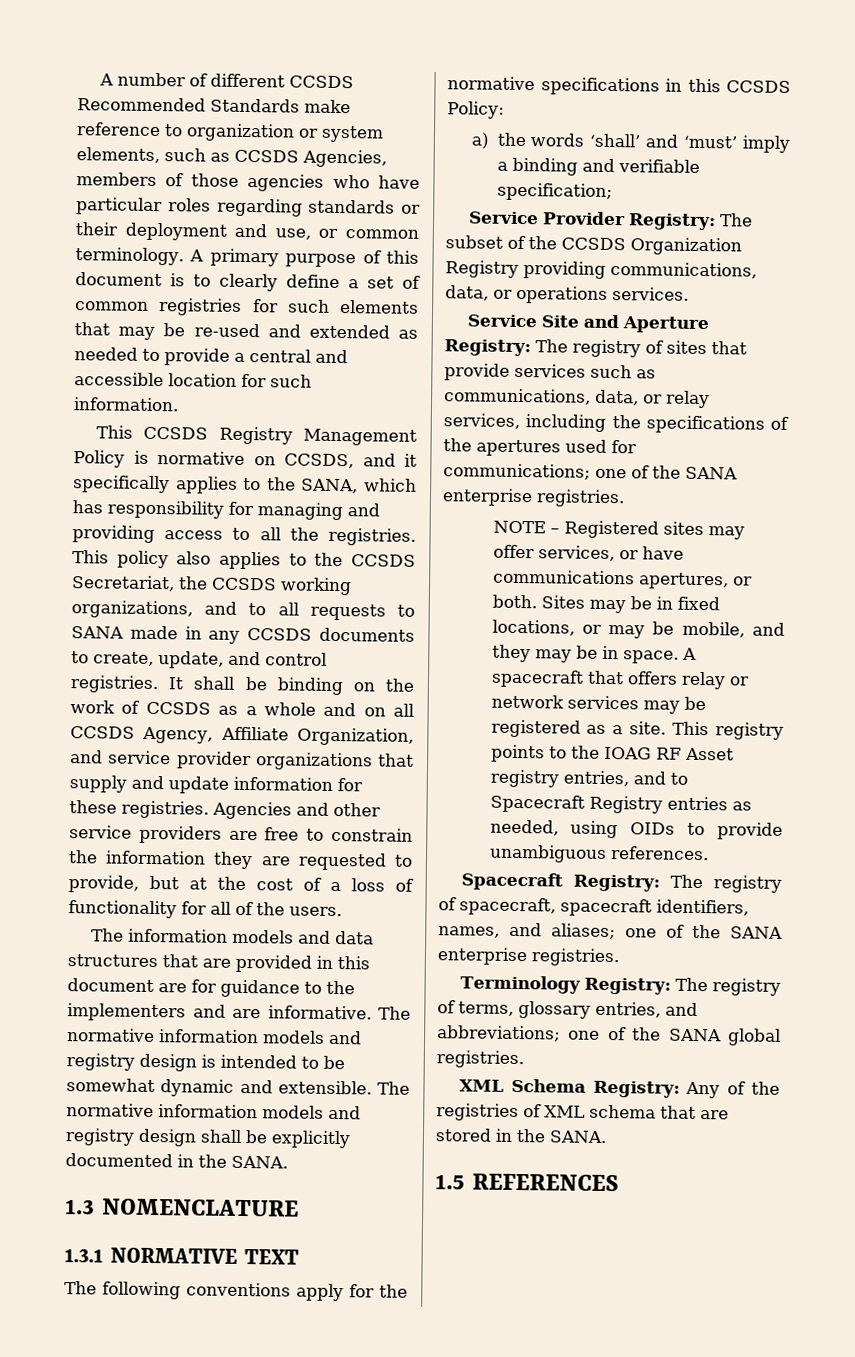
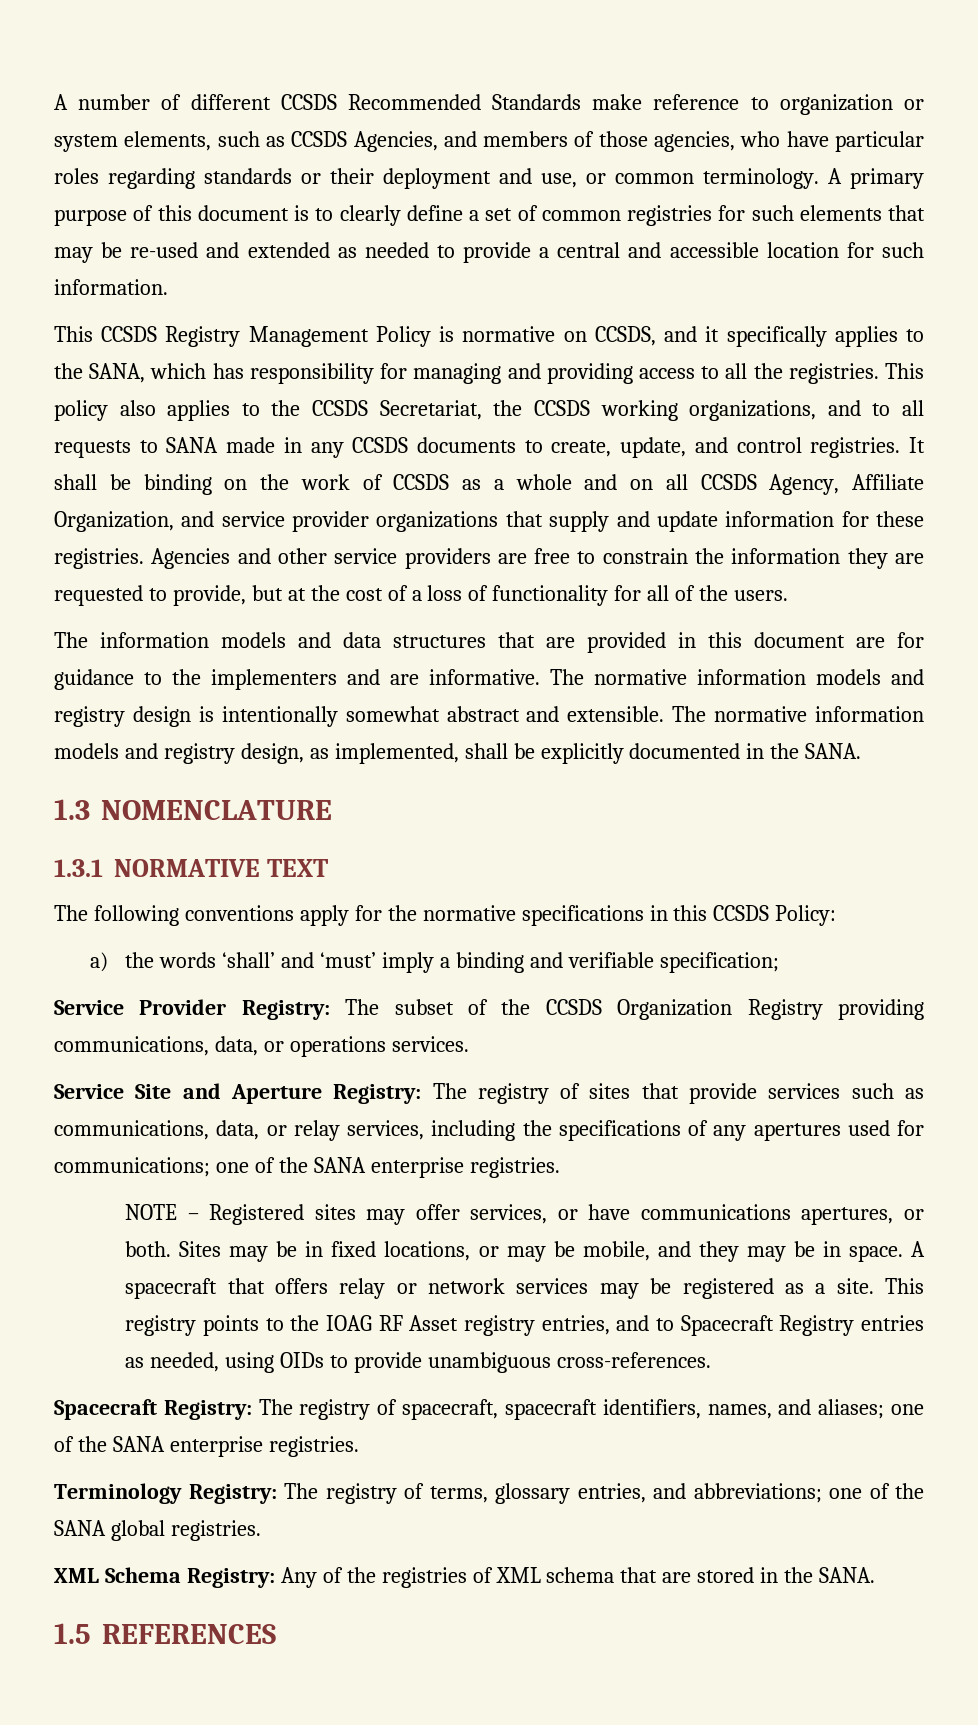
(387, 158) none -> [443,131,477,147] and
[247,173,325,192] agencies -> [654,131,736,152] agencies,
[220,1054,345,1070] [66,1078,235,1097] intended to be somewhat dynamic -> [221,706,520,727] intentionally somewhat abstract
[138,1128,197,1147] design -> [240,743,459,764] design, as implemented,
[443,438,472,452] the -> [713,1125,747,1141] any
[610,846,709,861] references. -> [556,1352,711,1368] cross-references.

